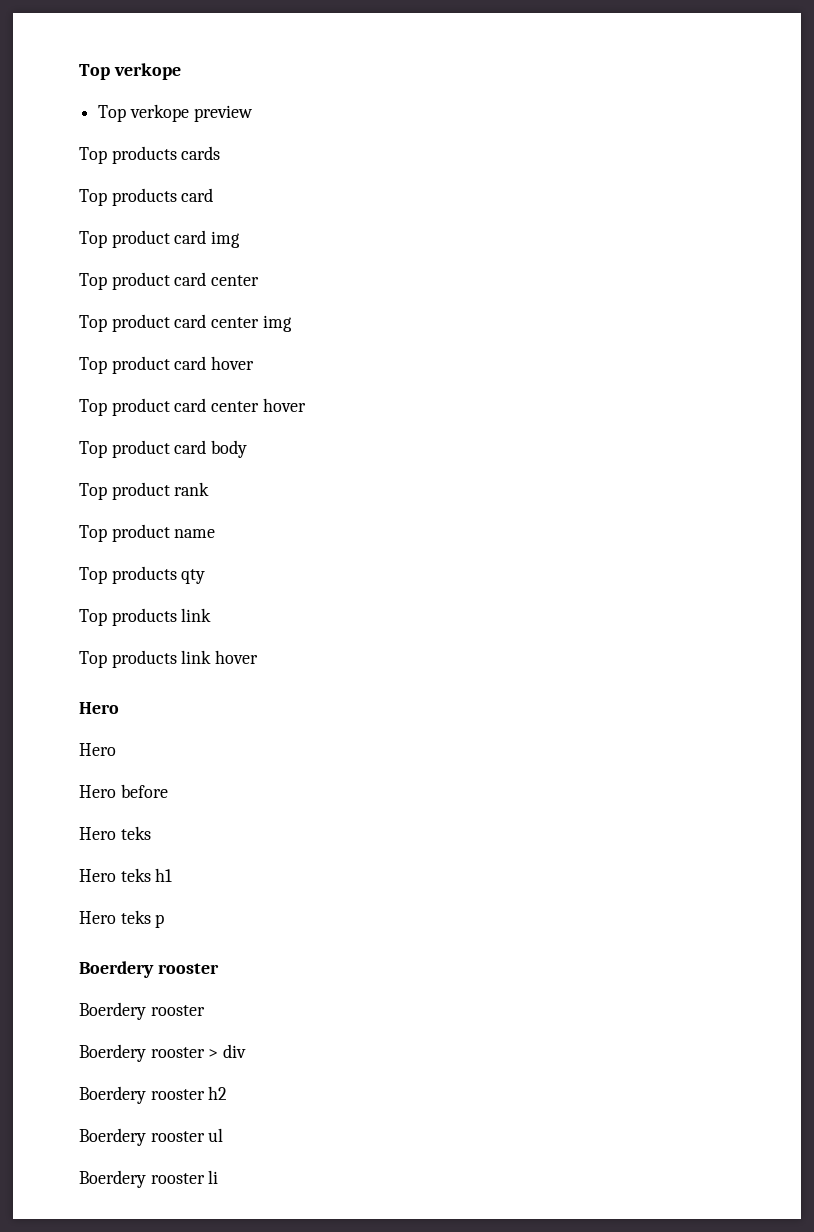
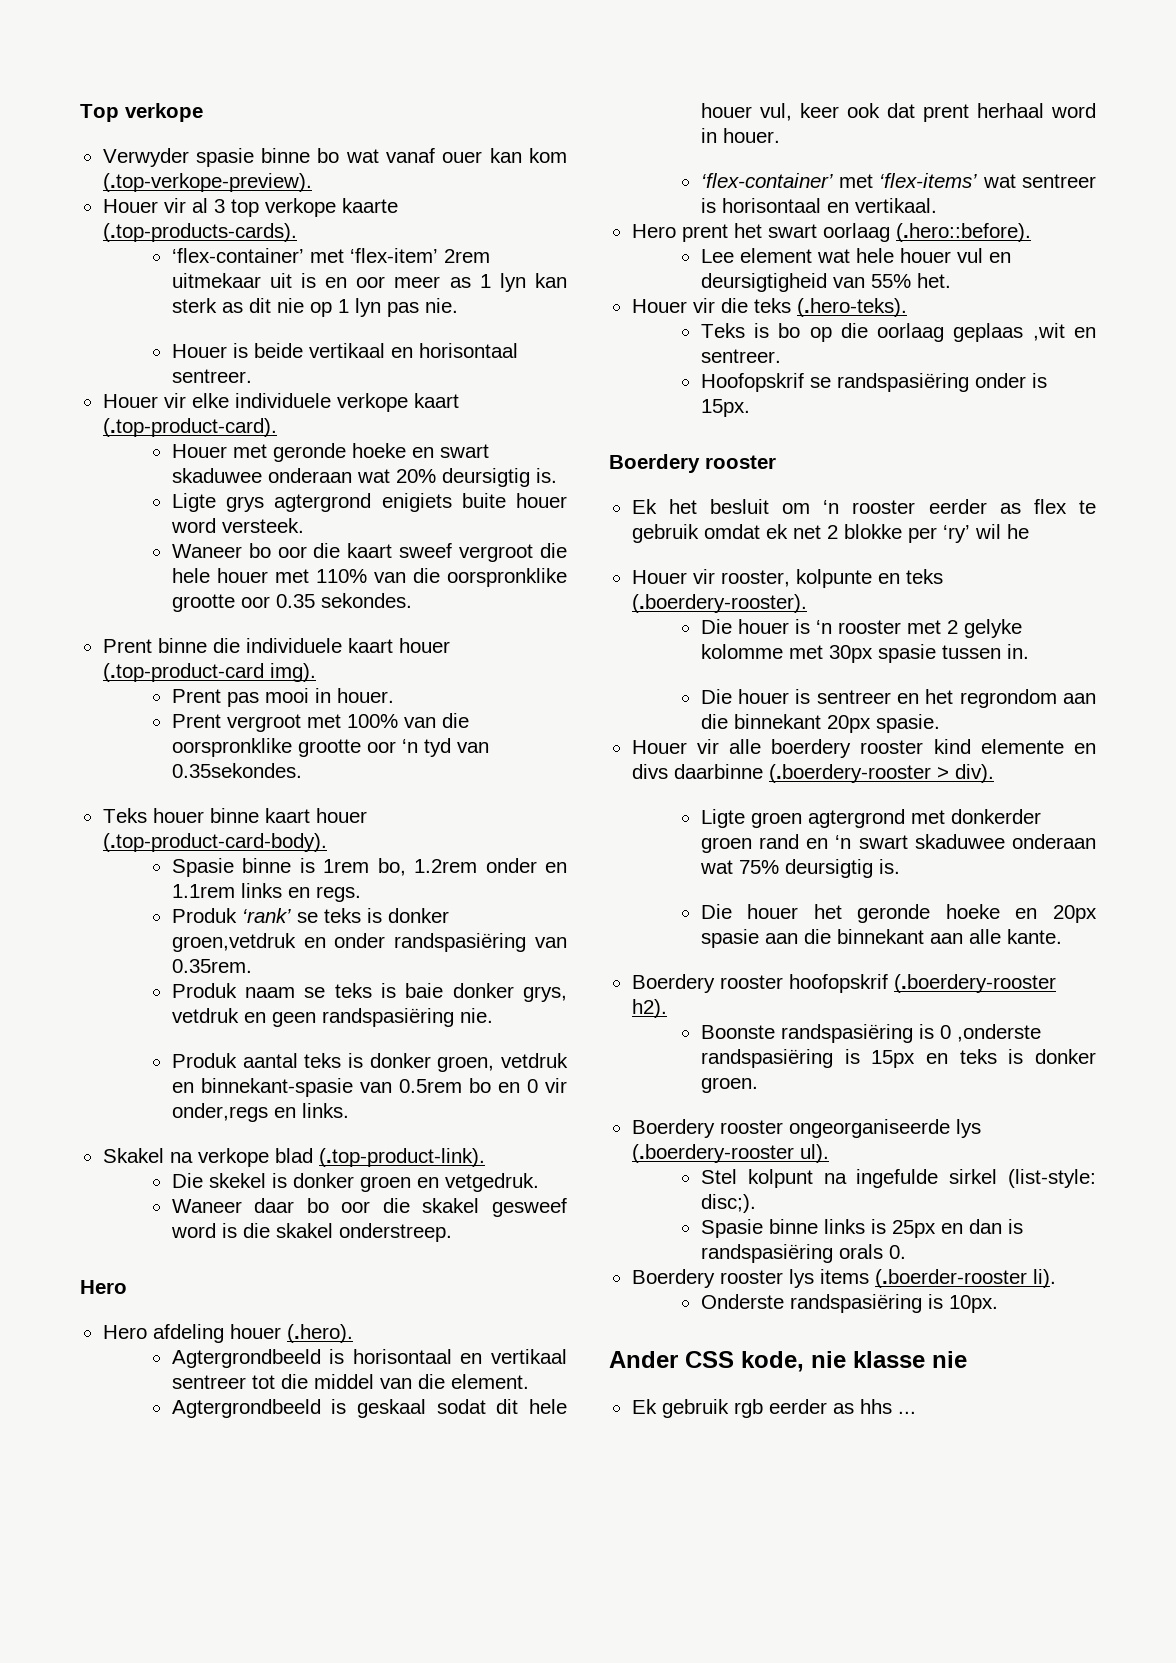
[98,104,253,122] [79,146,221,164] [79,188,214,206] [79,230,241,248] [79,272,260,290] [79,314,292,332] [79,356,255,374] [79,398,306,416] [79,440,248,458] [79,482,210,500] [79,524,216,542] [79,566,206,584] [79,608,212,626] [79,650,259,668] [79,702,119,714] [79,743,116,756] [79,784,168,798] [79,826,151,840] [79,868,173,882] [79,910,165,928] [79,961,219,978] [79,1002,205,1020] [79,1044,247,1062] [79,1086,228,1104] [79,1128,224,1146] [79,1170,219,1188] Top verkope preview // Top products cards // Top products card // Top product card img // Top product card center // Top product card center img // Top product card hover // Top product card center hover // Top product card body // Top product rank // Top product name // Top products qty // Top products link // Top products link hover // Hero // Hero // Hero before // Hero teks // Hero teks h1 // Hero teks p // Boerdery rooster // Boerdery rooster // Boerdery rooster > div // Boerdery rooster h2 // Boerdery rooster ul // Boerdery rooster li -> [102,148,567,167] [102,173,312,192] [102,198,398,217] [102,223,297,242] [171,248,490,263] [171,273,567,292] [171,298,458,317] [171,343,518,358] [171,369,252,383] [102,393,459,412] [102,418,277,437] [171,443,489,462] [171,468,557,487] [171,493,567,512] [170,518,304,533] [171,543,567,562] [171,568,567,587] [171,593,412,612] [102,638,450,653] [102,663,316,682] [171,688,394,707] [171,713,469,732] [171,738,489,757] [171,763,302,778] [102,808,367,823] [102,833,327,852] [171,858,567,877] [171,883,361,902] [171,908,449,923] [171,933,567,952] [171,959,252,973] [171,983,567,1002] [171,1008,493,1027] [171,1053,568,1072] [171,1078,568,1097] [171,1103,349,1122] [102,1148,485,1167] [171,1173,539,1192] [171,1198,567,1217] [170,1223,452,1242] [80,1280,127,1294] [102,1324,353,1343] [171,1349,568,1368] [171,1374,529,1389] [171,1399,567,1418] [700,103,1096,122] [700,128,780,143] [700,173,1096,188] [700,198,937,213] [631,223,1031,242] [700,248,1011,263] [700,273,951,292] [631,298,907,317] [700,323,1096,342] [700,349,781,363] [700,373,1047,392] [700,399,750,417] [609,454,776,473] [631,499,1096,514] [631,524,1029,543] [631,569,943,588] [631,594,807,613] [700,619,1022,638] [700,644,1029,663] [700,689,1096,708] [700,714,940,733] [631,739,1096,758] [631,764,994,783] [700,809,1041,828] [700,834,1096,853] [699,859,900,878] [700,904,1097,923] [700,929,1062,948] [631,974,1056,993] [631,999,667,1018] [700,1024,1041,1043] [700,1049,1096,1068] [700,1077,758,1093] [631,1119,981,1138] [631,1144,829,1163] [700,1169,1096,1188] [700,1194,756,1213] [700,1219,1023,1238] [700,1244,906,1263] [631,1269,1056,1288] [700,1294,998,1313] [609,1351,967,1372] [631,1399,916,1418] Verwyder spasie binne bo wat vanaf ouer kan kom (.top-verkope-preview). // Houer vir al 3 top verkope kaarte (.top-products-cards). // ‘flex-container’ met ‘flex-item’ 2rem uitmekaar uit is en oor meer as 1 lyn kan sterk as dit nie op 1 lyn pas nie. // Houer is beide vertikaal en horisontaal sentreer. // Houer vir elke individuele verkope kaart (.top-product-card). // Houer met geronde hoeke en swart skaduwee onderaan wat 20% deursigtig is. // Ligte grys agtergrond enigiets buite houer word versteek. // Waneer bo oor die kaart sweef vergroot die hele houer met 110% van die oorspronklike grootte oor 0.35 sekondes. // Prent binne die individuele kaart houer (.top-product-card img). // Prent pas mooi in houer. // Prent vergroot met 100% van die oorspronklike grootte oor ‘n tyd van 0.35sekondes. // Teks houer binne kaart houer (.top-product-card-body). // Spasie binne is 1rem bo, 1.2rem onder en 1.1rem links en regs. // Produk ‘rank’ se teks is donker groen,vetdruk en onder randspasiëring van 0.35rem. // Produk naam se teks is baie donker grys, vetdruk en geen randspasiëring nie. // Produk aantal teks is donker groen, vetdruk en binnekant-spasie van 0.5rem bo en 0 vir onder,regs en links. // Skakel na verkope blad (.top-product-link). // Die skekel is donker groen en vetgedruk. // Waneer daar bo oor die skakel gesweef word is die skakel onderstreep. // Hero // Hero afdeling houer (.hero). // Agtergrondbeeld is horisontaal en vertikaal sentreer tot die middel van die element. // Agtergrondbeeld is geskaal sodat dit hele houer vul, keer ook dat prent herhaal word in houer. // ‘flex-container’ met ‘flex-items’ wat sentreer is horisontaal en vertikaal. // Hero prent het swart oorlaag (.hero::before). // Lee element wat hele houer vul en deursigtigheid van 55% het. // Houer vir die teks (.hero-teks). // Teks is bo op die oorlaag geplaas ,wit en sentreer. // Hoofopskrif se randspasiëring onder is 15px. // Boerdery rooster // Ek het besluit om ‘n rooster eerder as flex te gebruik omdat ek net 2 blokke per ‘ry’ wil he // Houer vir rooster, kolpunte en teks (.boerdery-rooster). // Die houer is ‘n rooster met 2 gelyke kolomme met 30px spasie tussen in. // Die houer is sentreer en het regrondom aan die binnekant 20px spasie. // Houer vir alle boerdery rooster kind elemente en divs daarbinne (.boerdery-rooster > div). // Ligte groen agtergrond met donkerder groen rand en ‘n swart skaduwee onderaan wat 75% deursigtig is. // Die houer het geronde hoeke en 20px spasie aan die binnekant aan alle kante. // Boerdery rooster hoofopskrif (.boerdery-rooster h2). // Boonste randspasiëring is 0 ,onderste randspasiëring is 15px en teks is donker groen. // Boerdery rooster ongeorganiseerde lys (.boerdery-rooster ul). // Stel kolpunt na ingefulde sirkel (list-style: disc;). // Spasie binne links is 25px en dan is randspasiëring orals 0. // Boerdery rooster lys items (.boerder-rooster li). // Onderste randspasiëring is 10px. // Ander CSS kode, nie klasse nie // Ek gebruik rgb eerder as hhs ...

